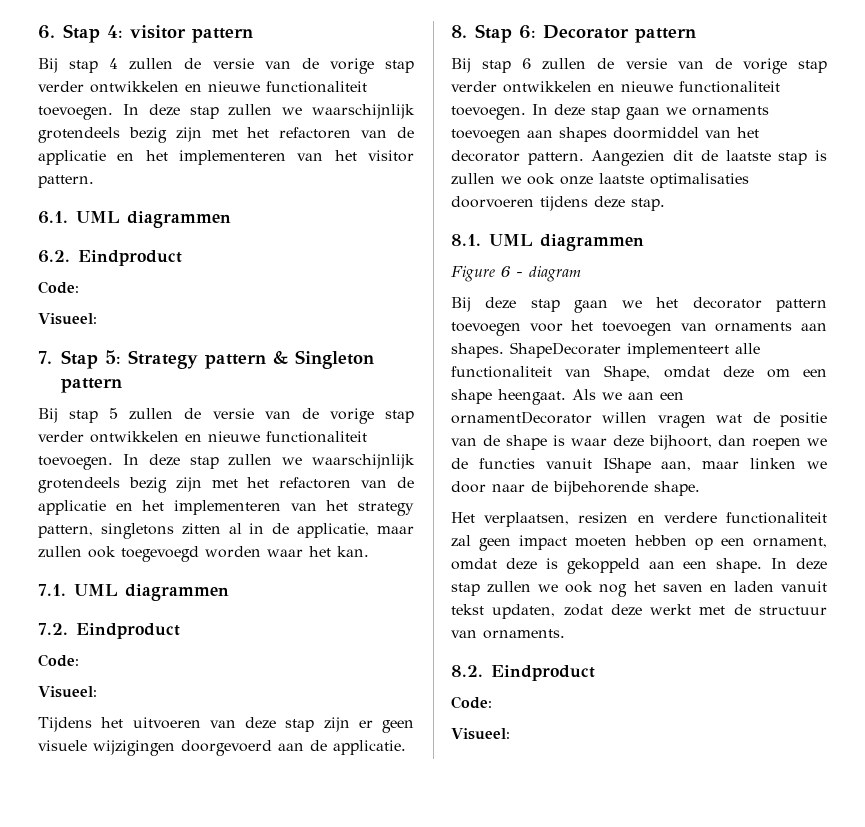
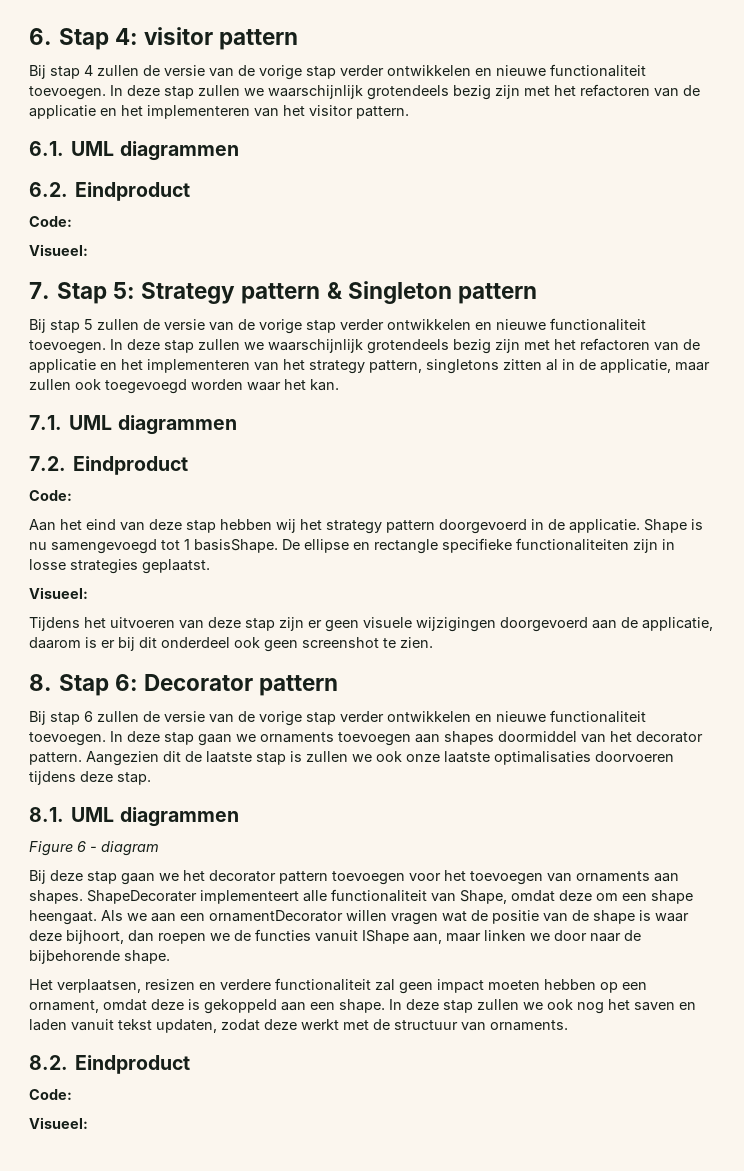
(79, 660) none -> [29,519,703,534] [29,538,675,554] [29,559,210,574] // Aan het eind van deze stap hebben wij het strategy pattern doorgevoerd in de applicatie. Shape is nu samengevoegd tot 1 basisShape. De ellipse en rectangle specifieke functionaliteiten zijn in losse strategies geplaatst.
[333,740,406,755] applicatie. -> [642,617,713,631] [29,637,433,652] applicatie, daarom is er bij dit onderdeel ook geen screenshot te zien.

